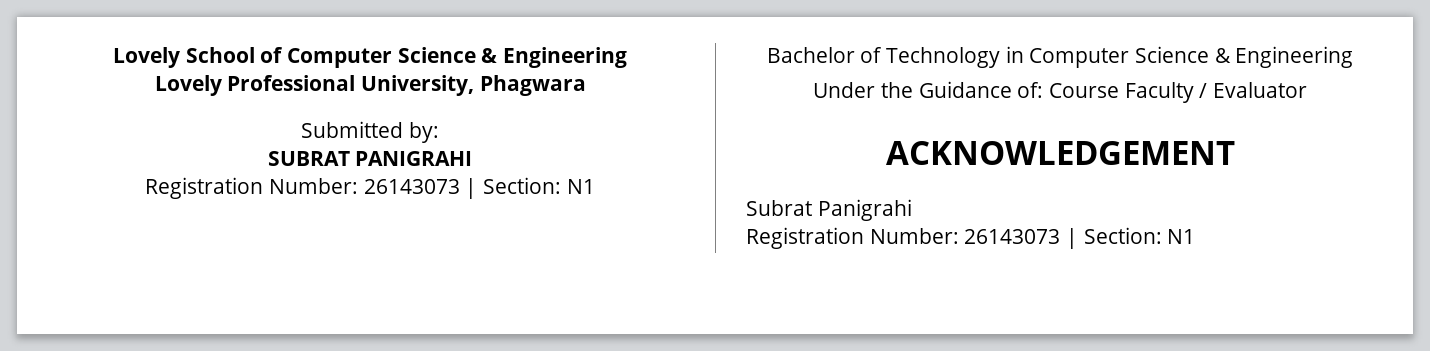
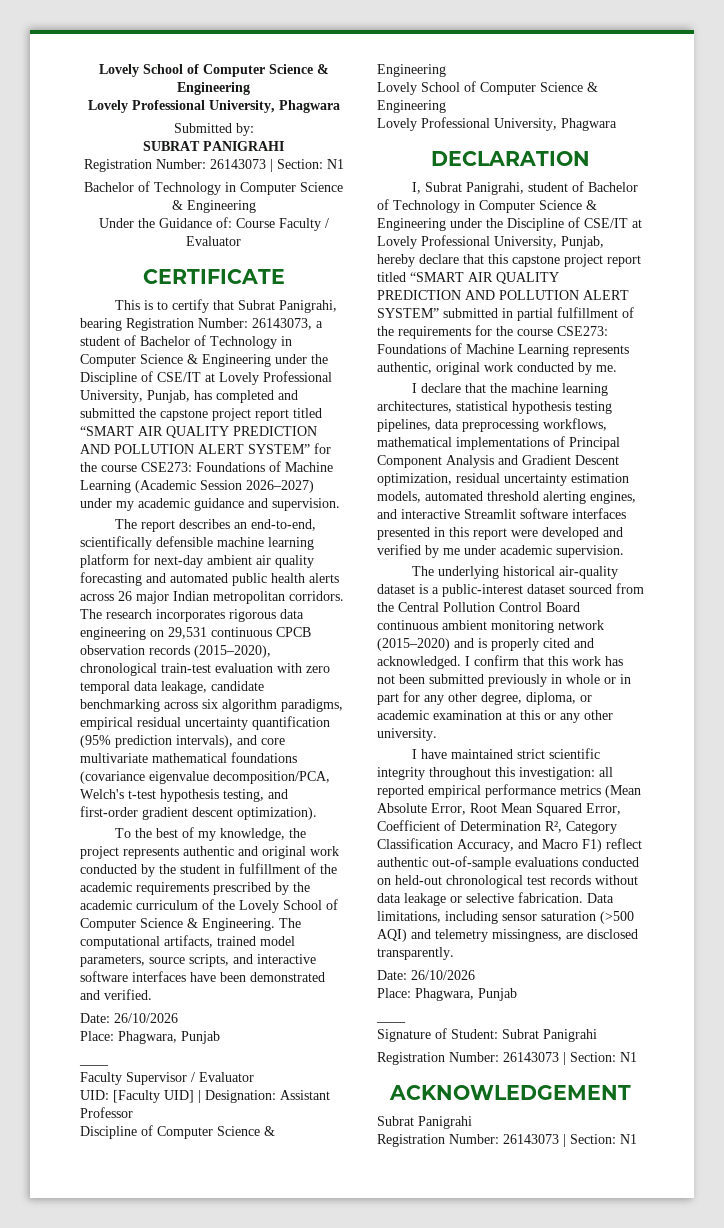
(1307, 90) none -> [142,269,285,284] [115,299,338,313] [80,318,323,331] [80,335,292,349] [80,354,328,367] [80,371,332,385] [80,390,298,403] [80,408,322,421] [80,426,317,438] [80,443,331,454] [80,461,333,472] [80,480,314,493] [80,498,340,511] [115,519,317,532] [80,536,314,550] [80,554,314,568] [80,572,339,586] [80,591,344,604] [80,609,304,622] [80,627,311,640] [80,645,271,658] [80,663,330,676] [80,681,264,694] [80,699,343,712] [80,716,330,730] [80,735,285,748] [80,752,297,763] [80,771,330,784] [80,789,288,802] [80,806,317,820] [115,827,307,841] [80,846,339,859] [80,863,337,877] [80,882,310,895] [80,899,338,913] [80,918,301,931] [80,935,295,949] [80,954,316,967] [80,971,325,982] [80,989,152,1000] [80,1013,178,1023] [80,1031,220,1044] [79,1064,109,1066] [80,1072,254,1085] [80,1090,330,1103] [80,1107,133,1118] [80,1125,275,1139] [377,64,446,77] [377,81,598,95] [377,100,446,113] [377,117,617,131] [431,151,590,166] [412,181,639,195] [377,199,597,213] [377,217,642,231] [377,235,604,249] [377,254,641,267] [377,272,559,284] [377,290,629,300] [377,307,634,321] [377,325,608,339] [377,343,629,357] [377,362,617,375] [412,383,609,396] [377,401,612,414] [377,418,607,432] [377,436,620,450] [377,455,619,468] [377,473,629,486] [377,491,636,504] [377,508,626,519] [377,527,623,540] [377,544,624,558] [412,566,619,579] [377,583,644,597] [377,602,580,612] [377,620,604,633] [377,638,594,651] [377,655,623,669] [377,674,631,687] [377,691,592,705] [377,710,613,723] [377,728,437,741] [412,748,601,759] [377,767,613,780] [377,784,641,798] [377,803,621,816] [377,820,617,834] [377,838,642,852] [377,856,639,870] [377,875,638,888] [377,892,614,906] [377,911,634,924] [377,929,638,942] [377,947,454,960] [377,970,475,980] [377,988,517,1001] [376,1021,406,1023] [377,1028,597,1042] [377,1052,637,1065] // CERTIFICATE // This is to certify that Subrat Panigrahi, bearing Registration Number: 26143073, a student of Bachelor of Technology in Computer Science & Engineering under the Discipline of CSE/IT at Lovely Professional University, Punjab, has completed and submitted the capstone project report titled “SMART AIR QUALITY PREDICTION AND POLLUTION ALERT SYSTEM” for the course CSE273: Foundations of Machine Learning (Academic Session 2026–2027) under my academic guidance and supervision. // The report describes an end-to-end, scientifically defensible machine learning platform for next-day ambient air quality forecasting and automated public health alerts across 26 major Indian metropolitan corridors. The research incorporates rigorous data engineering on 29,531 continuous CPCB observation records (2015–2020), chronological train-test evaluation with zero temporal data leakage, candidate benchmarking across six algorithm paradigms, empirical residual uncertainty quantification (95% prediction intervals), and core multivariate mathematical foundations (covariance eigenvalue decomposition/PCA, Welch's t-test hypothesis testing, and first-order gradient descent optimization). // To the best of my knowledge, the project represents authentic and original work conducted by the student in fulfillment of the academic requirements prescribed by the academic curriculum of the Lovely School of Computer Science & Engineering. The computational artifacts, trained model parameters, source scripts, and interactive software interfaces have been demonstrated and verified. // Date: 26/10/2026 // Place: Phagwara, Punjab // ____ // Faculty Supervisor / Evaluator // UID: [Faculty UID] | Designation: Assistant Professor // Discipline of Computer Science & Engineering // Lovely School of Computer Science & Engineering // Lovely Professional University, Phagwara // DECLARATION // I, Subrat Panigrahi, student of Bachelor of Technology in Computer Science & Engineering under the Discipline of CSE/IT at Lovely Professional University, Punjab, hereby declare that this capstone project report titled “SMART AIR QUALITY PREDICTION AND POLLUTION ALERT SYSTEM” submitted in partial fulfillment of the requirements for the course CSE273: Foundations of Machine Learning represents authentic, original work conducted by me. // I declare that the machine learning architectures, statistical hypothesis testing pipelines, data preprocessing workflows, mathematical implementations of Principal Component Analysis and Gradient Descent optimization, residual uncertainty estimation models, automated threshold alerting engines, and interactive Streamlit software interfaces presented in this report were developed and verified by me under academic supervision. // The underlying historical air-quality dataset is a public-interest dataset sourced from the Central Pollution Control Board continuous ambient monitoring network (2015–2020) and is properly cited and acknowledged. I confirm that this work has not been submitted previously in whole or in part for any other degree, diploma, or academic examination at this or any other university. // I have maintained strict scientific integrity throughout this investigation: all reported empirical performance metrics (Mean Absolute Error, Root Mean Squared Error, Coefficient of Determination R², Category Classification Accuracy, and Macro F1) reflect authentic out-of-sample evaluations conducted on held-out chronological test records without data leakage or selective fabrication. Data limitations, including sensor saturation (>500 AQI) and telemetry missingness, are disclosed transparently. // Date: 26/10/2026 // Place: Phagwara, Punjab // ____ // Signature of Student: Subrat Panigrahi // Registration Number: 26143073 | Section: N1

